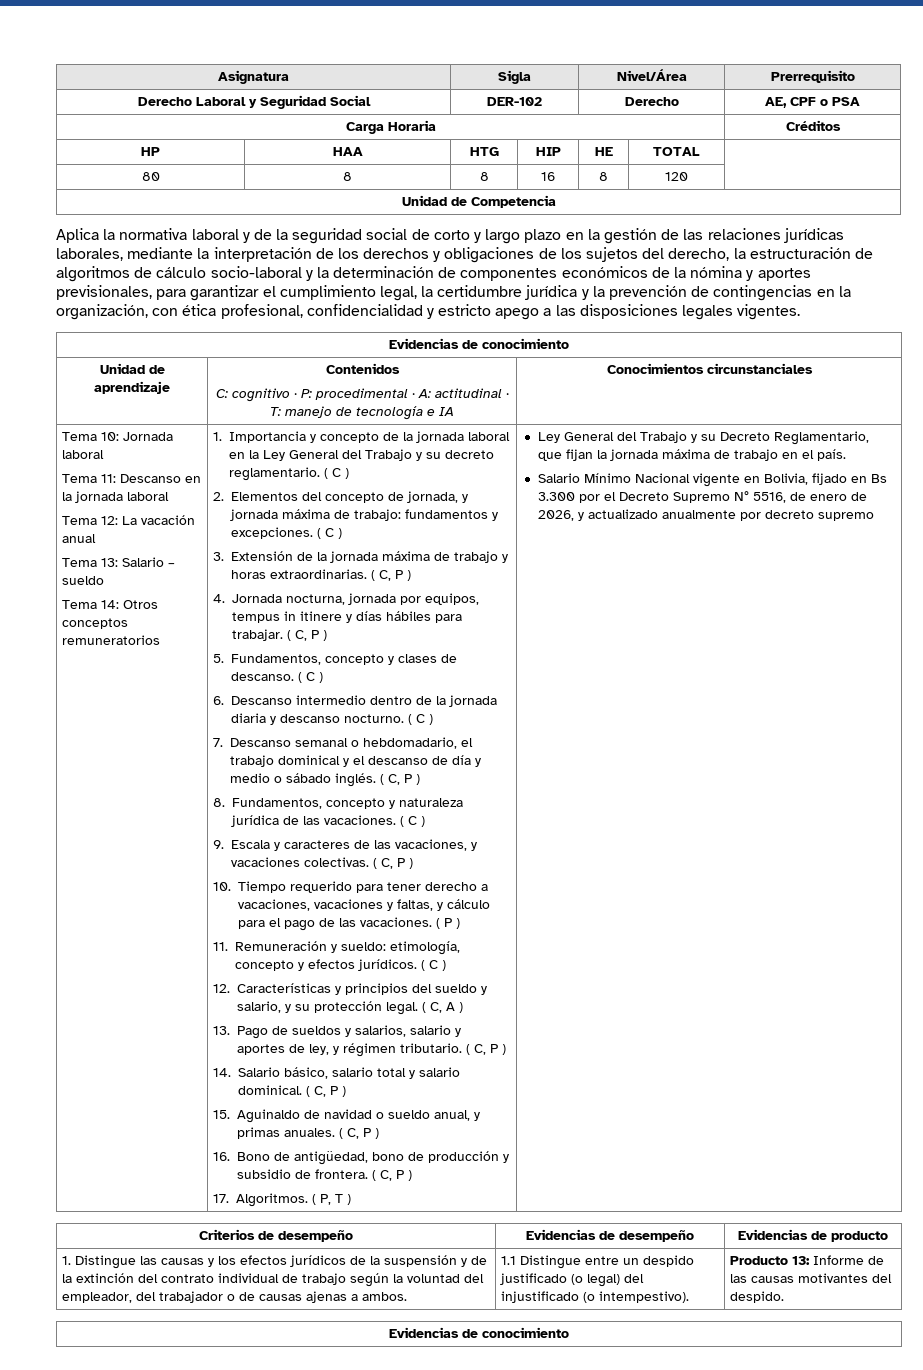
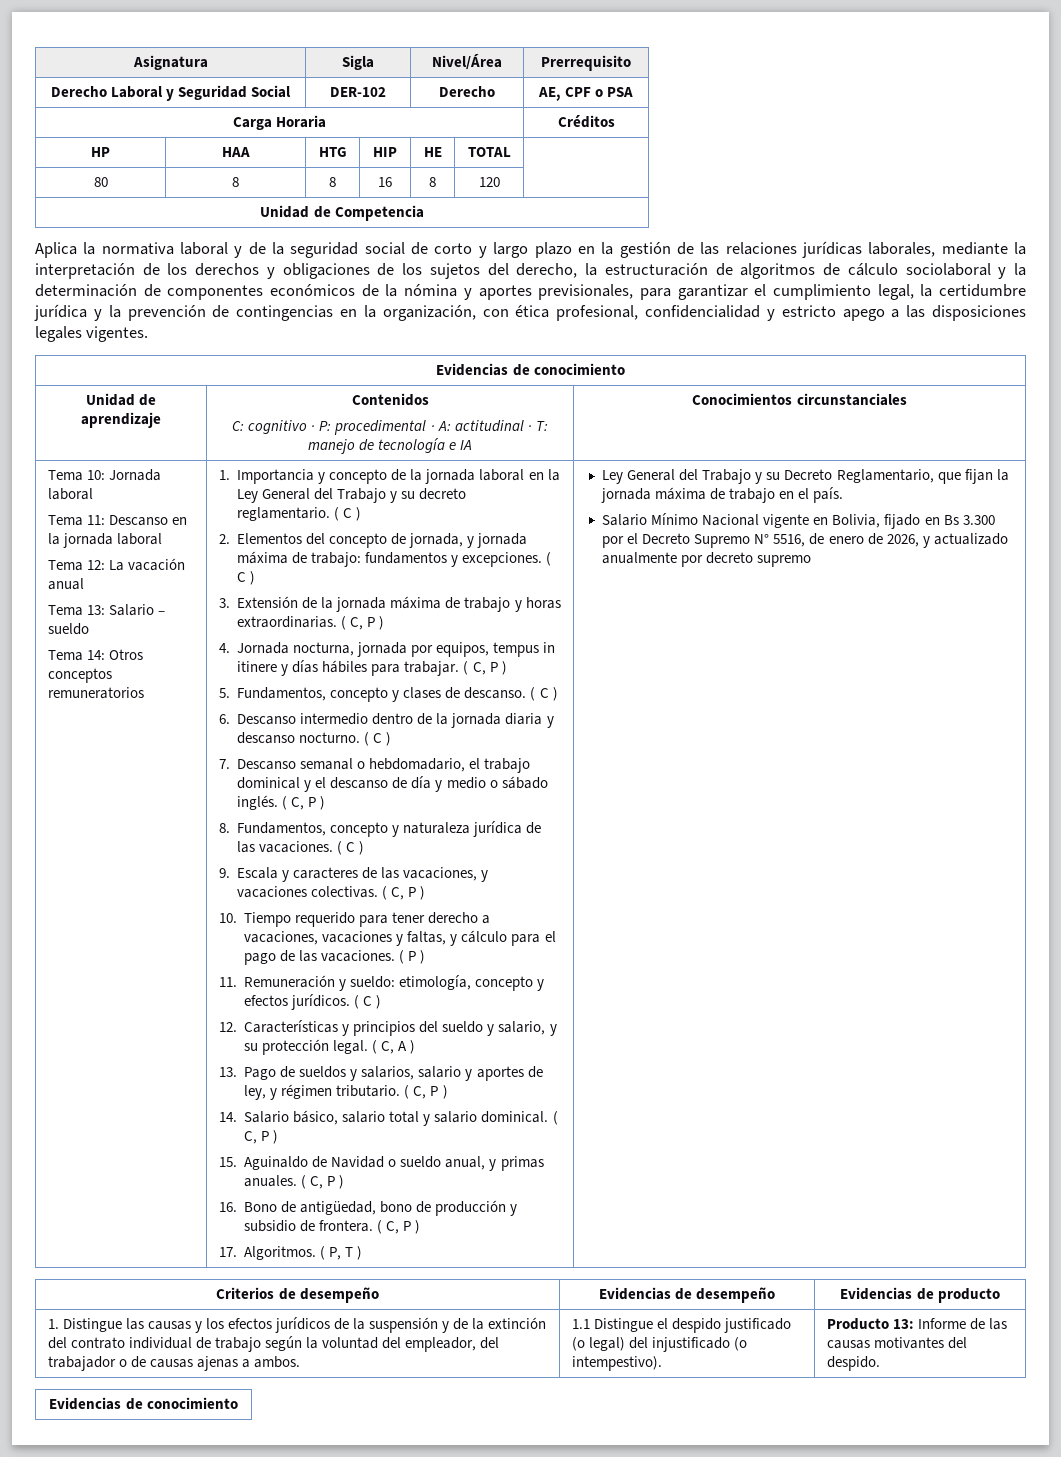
[210,266,302,278] socio-laboral -> [905,263,991,276] sociolaboral
[324,1109,373,1119] navidad -> [331,1156,385,1168] Navidad
[585,1256,640,1265] entre un -> [656,1318,668,1329] el

